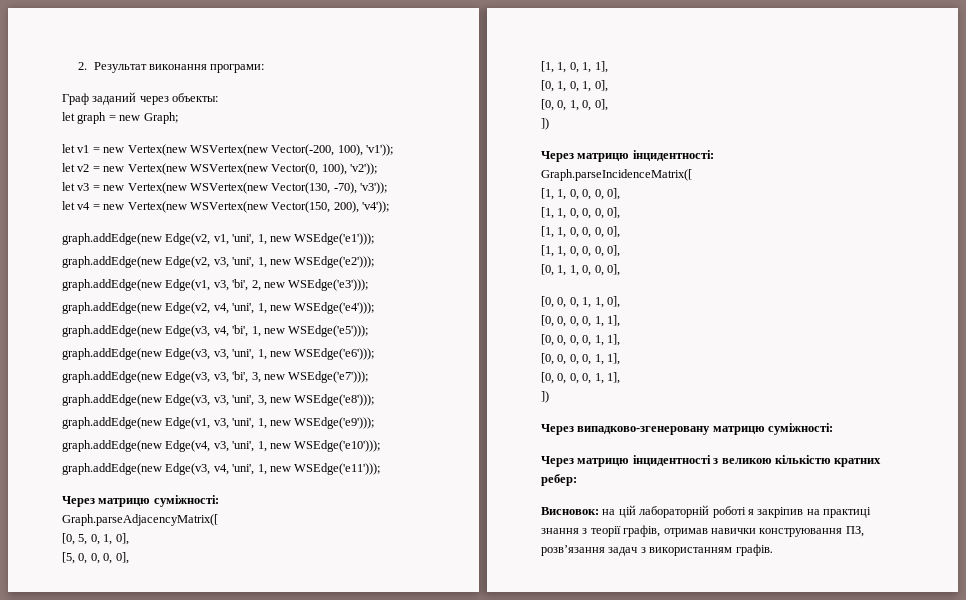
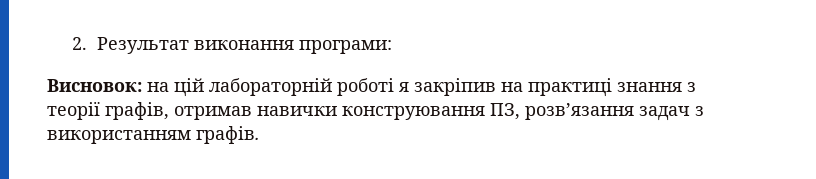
[62,92,219,105] [62,112,178,124] [62,144,393,156] [62,163,377,175] [62,182,387,194] [62,201,389,213] [62,233,375,245] [62,256,375,268] [62,279,369,291] [62,302,375,314] [62,325,369,337] [62,348,375,360] [62,371,369,383] [62,394,375,406] [62,417,375,429] [62,440,381,452] [62,463,381,475] [62,495,219,507] [62,514,218,526] [62,533,129,545] [62,552,129,564] [541,61,608,73] [541,80,608,92] [541,99,608,111] [541,118,549,130] [541,150,714,162] [541,169,692,181] [541,188,620,200] [541,207,620,219] [541,226,620,238] [541,245,620,257] [541,264,620,276] [541,296,620,308] [541,315,620,327] [541,334,620,346] [541,353,620,365] [541,372,620,384] [541,391,549,403] [541,423,834,435] [541,455,882,467] [541,474,577,486] // Граф заданий через объекты: // let graph = new Graph; // let v1 = new Vertex(new WSVertex(new Vector(-200, 100), 'v1')); // let v2 = new Vertex(new WSVertex(new Vector(0, 100), 'v2')); // let v3 = new Vertex(new WSVertex(new Vector(130, -70), 'v3')); // let v4 = new Vertex(new WSVertex(new Vector(150, 200), 'v4')); // graph.addEdge(new Edge(v2, v1, 'uni', 1, new WSEdge('e1'))); // graph.addEdge(new Edge(v2, v3, 'uni', 1, new WSEdge('e2'))); // graph.addEdge(new Edge(v1, v3, 'bi', 2, new WSEdge('e3'))); // graph.addEdge(new Edge(v2, v4, 'uni', 1, new WSEdge('e4'))); // graph.addEdge(new Edge(v3, v4, 'bi', 1, new WSEdge('e5'))); // graph.addEdge(new Edge(v3, v3, 'uni', 1, new WSEdge('e6'))); // graph.addEdge(new Edge(v3, v3, 'bi', 3, new WSEdge('e7'))); // graph.addEdge(new Edge(v3, v3, 'uni', 3, new WSEdge('e8'))); // graph.addEdge(new Edge(v1, v3, 'uni', 1, new WSEdge('e9'))); // graph.addEdge(new Edge(v4, v3, 'uni', 1, new WSEdge('e10'))); // graph.addEdge(new Edge(v3, v4, 'uni', 1, new WSEdge('e11'))); // Через матрицю суміжності: // Graph.parseAdjacencyMatrix([ // [0, 5, 0, 1, 0], // [5, 0, 0, 0, 0], // [1, 1, 0, 1, 1], // [0, 1, 0, 1, 0], // [0, 0, 1, 0, 0], // ]) // Через матрицю інцидентності: // Graph.parseIncidenceMatrix([ // [1, 1, 0, 0, 0, 0], // [1, 1, 0, 0, 0, 0], // [1, 1, 0, 0, 0, 0], // [1, 1, 0, 0, 0, 0], // [0, 1, 1, 0, 0, 0], // [0, 0, 0, 1, 1, 0], // [0, 0, 0, 0, 1, 1], // [0, 0, 0, 0, 1, 1], // [0, 0, 0, 0, 1, 1], // [0, 0, 0, 0, 1, 1], // ]) // Через випадково-згенеровану матрицю суміжності: // Через матрицю інцидентності з великою кількістю кратних ребер: -> (393, 47) none

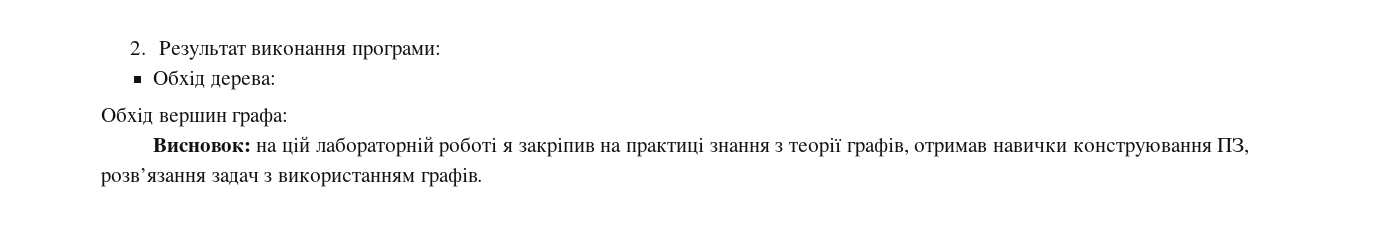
(393, 47) none -> [152,70,276,90] [101,107,289,127] // Обхід дерева: // Обхід вершин графа:

